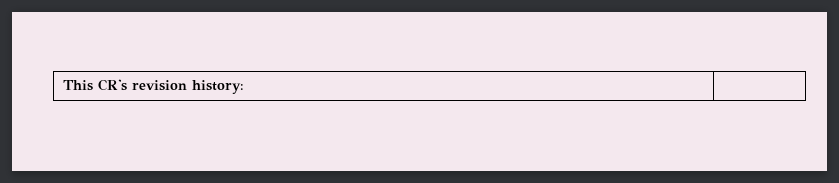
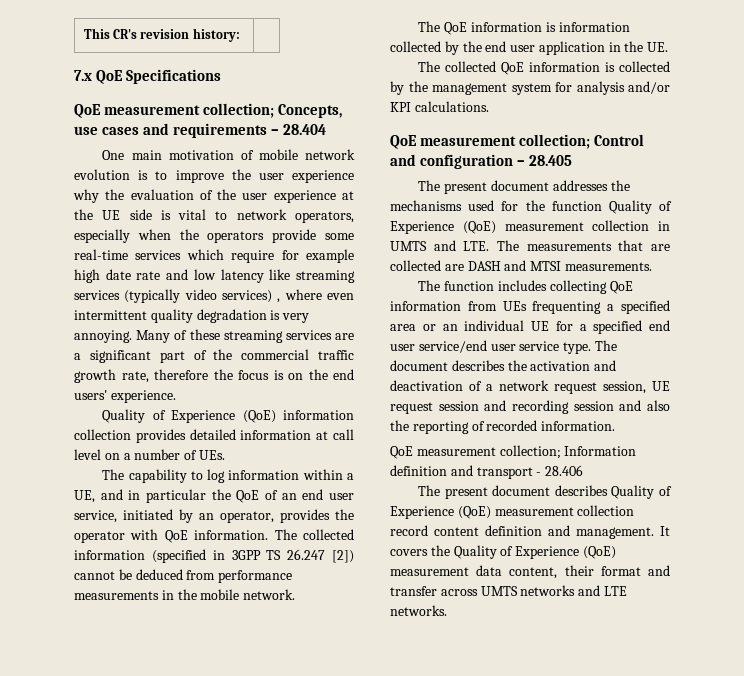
(245, 87) none -> [74,69,221,84] [74,103,342,118] [74,123,326,138] [102,149,355,160] [74,169,354,183] [73,189,354,203] [74,209,354,223] [74,229,354,243] [74,249,354,263] [74,269,355,283] [74,289,354,303] [74,309,310,323] [74,329,354,343] [74,349,354,363] [74,369,354,383] [74,390,176,403] [102,409,354,423] [74,429,355,443] [74,449,225,460] [102,469,355,483] [74,489,354,503] [74,509,354,523] [74,529,354,543] [74,549,354,563] [74,569,293,583] [74,589,296,600] [418,21,630,35] [390,41,669,55] [418,61,670,75] [390,81,670,95] [390,101,489,112] [390,134,644,149] [390,154,572,169] [418,180,630,194] [390,200,672,214] [390,220,670,234] [390,240,670,251] [390,260,652,271] [418,280,633,294] [390,300,670,314] [390,320,670,334] [390,340,617,354] [390,360,617,371] [390,380,670,394] [390,400,670,414] [390,420,616,434] [390,445,637,459] [390,465,584,479] [418,485,672,499] [390,505,635,519] [390,525,670,539] [390,545,616,559] [390,565,670,579] [390,585,627,596] [390,605,447,616] // 7.x QoE Specifications // QoE measurement collection; Concepts, use cases and requirements – 28.404 // One main motivation of mobile network evolution is to improve the user experience why the evaluation of the user experience at the UE side is vital to network operators, especially when the operators provide some real-time services which require for example high date rate and low latency like streaming services (typically video services) , where even intermittent quality degradation is very annoying. Many of these streaming services are a significant part of the commercial traffic growth rate, therefore the focus is on the end users' experience. // Quality of Experience (QoE) information collection provides detailed information at call level on a number of UEs. // The capability to log information within a UE, and in particular the QoE of an end user service, initiated by an operator, provides the operator with QoE information. The collected information (specified in 3GPP TS 26.247 [2]) cannot be deduced from performance measurements in the mobile network. // The QoE information is information collected by the end user application in the UE. // The collected QoE information is collected by the management system for analysis and/or KPI calculations. // QoE measurement collection; Control and configuration – 28.405 // The present document addresses the mechanisms used for the function Quality of Experience (QoE) measurement collection in UMTS and LTE. The measurements that are collected are DASH and MTSI measurements. // The function includes collecting QoE information from UEs frequenting a specified area or an individual UE for a specified end user service/end user service type. The document describes the activation and deactivation of a network request session, UE request session and recording session and also the reporting of recorded information. // QoE measurement collection; Information definition and transport - 28.406 // The present document describes Quality of Experience (QoE) measurement collection record content definition and management. It covers the Quality of Experience (QoE) measurement data content, their format and transfer across UMTS networks and LTE networks.

